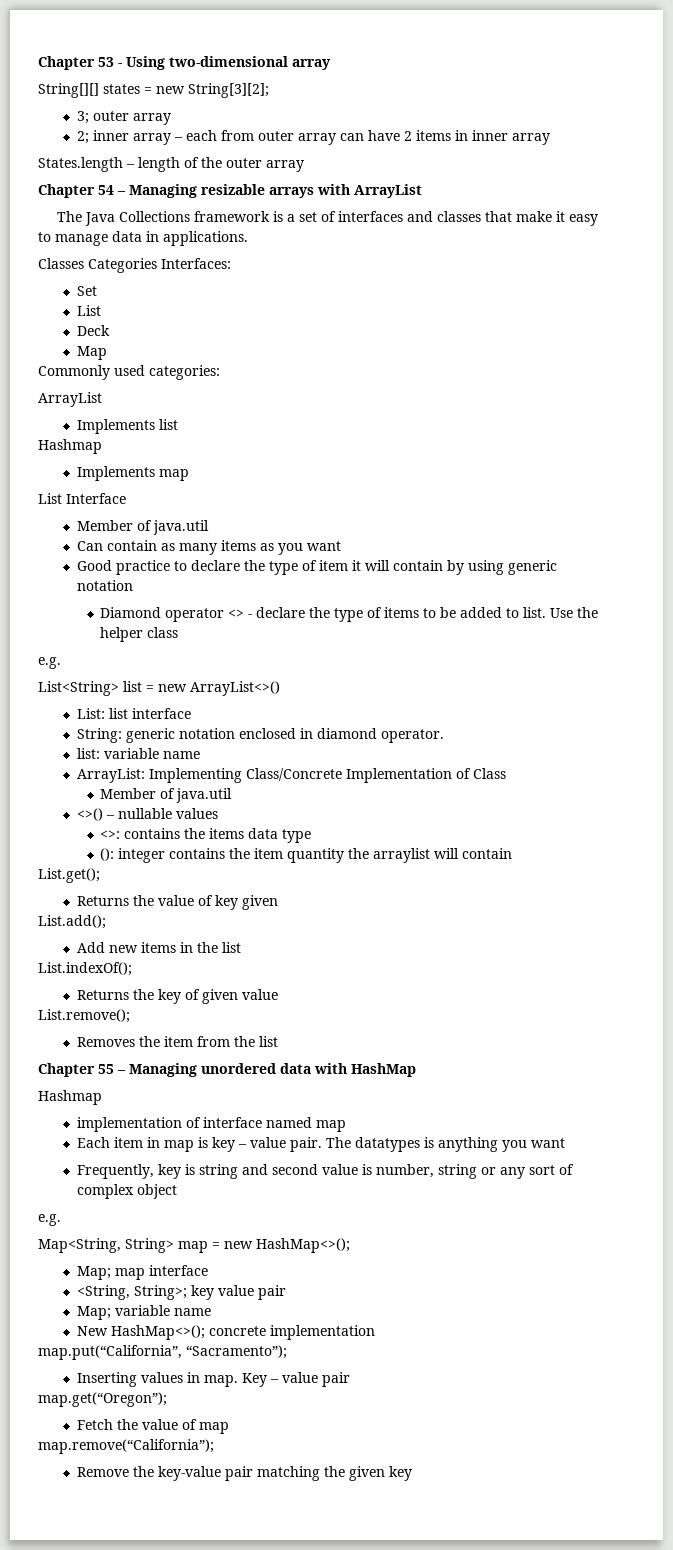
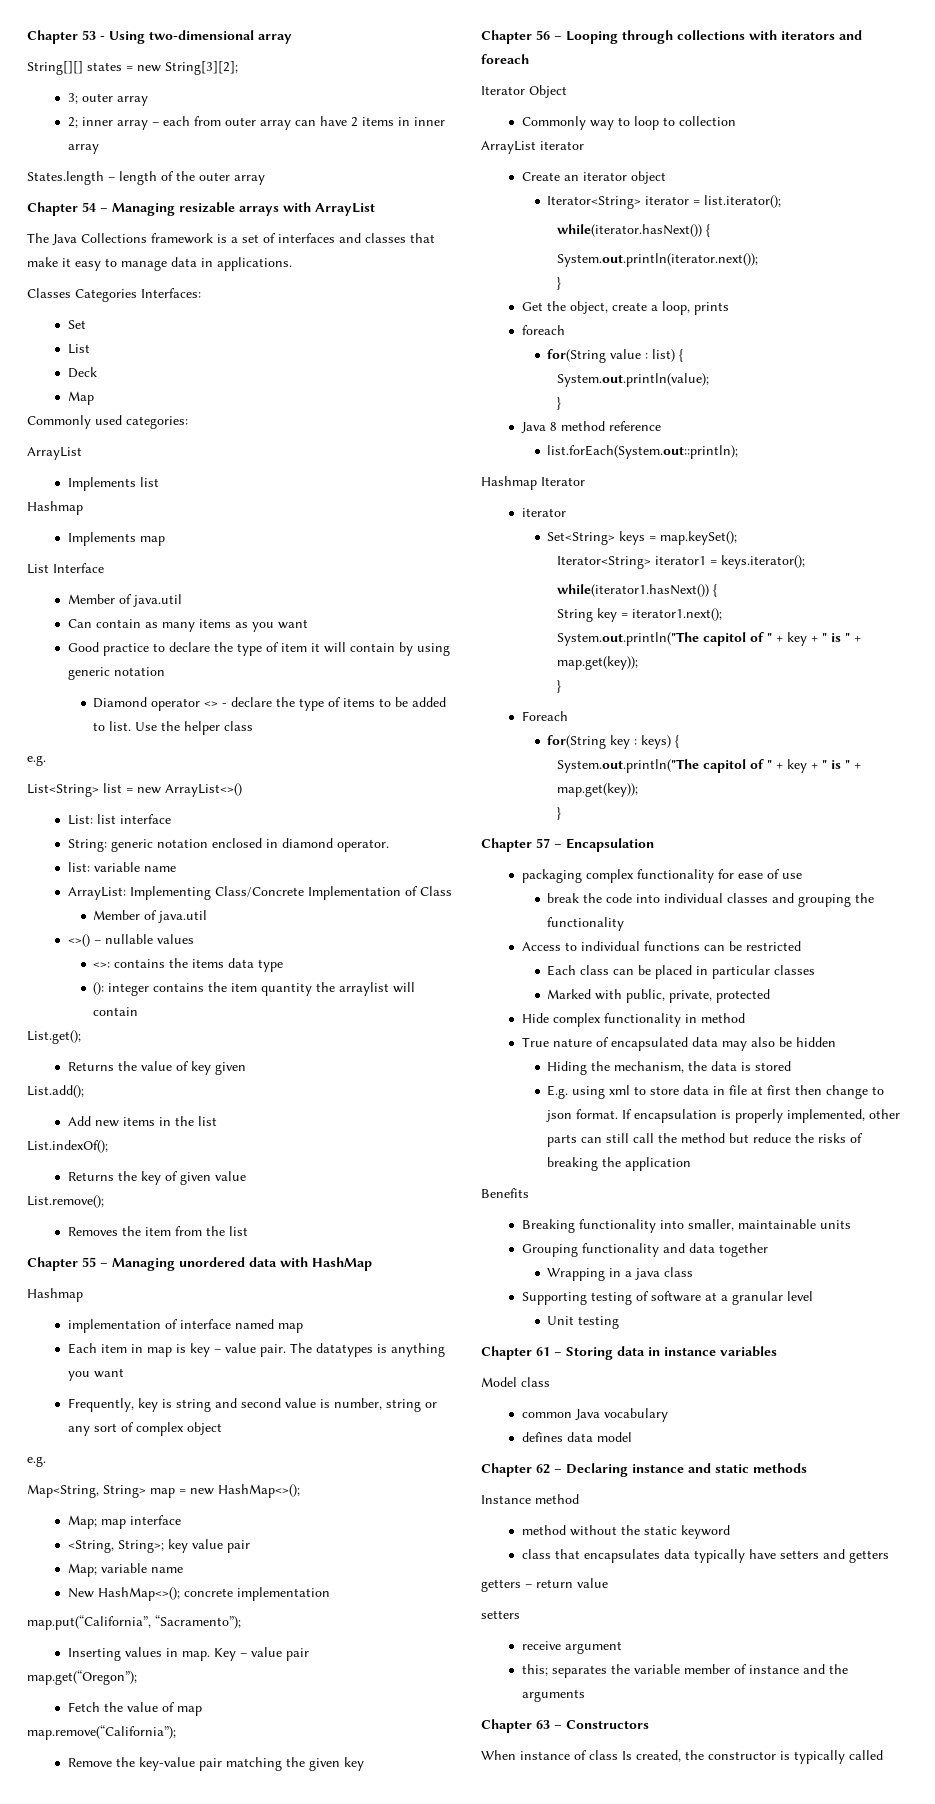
(412, 1473) none -> [481,30,862,44] [481,54,529,64] [481,85,567,98] [521,116,736,130] [481,141,584,154] [521,171,666,184] [547,195,782,209] [557,224,711,237] [557,253,759,267] [557,277,562,290] [521,301,729,315] [521,325,565,335] [547,349,684,363] [557,373,710,387] [557,397,562,410] [520,421,661,433] [547,445,739,459] [481,476,585,490] [521,508,566,517] [547,531,738,545] [557,555,806,569] [557,584,718,597] [557,608,723,622] [557,632,862,646] [557,656,639,670] [557,680,562,693] [521,711,568,721] [547,735,680,749] [557,759,862,773] [557,783,639,797] [557,807,562,820] [481,838,654,852] [521,869,802,883] [547,893,875,907] [547,917,625,931] [521,941,801,951] [547,965,816,979] [547,989,771,1003] [521,1013,745,1027] [521,1037,836,1051] [547,1061,792,1075] [547,1085,885,1099] [546,1109,901,1123] [547,1133,864,1147] [547,1157,692,1171] [481,1188,529,1198] [521,1219,851,1233] [521,1243,768,1257] [547,1267,694,1281] [521,1291,813,1305] [547,1316,620,1329] [481,1346,777,1360] [481,1377,550,1387] [521,1408,668,1422] [521,1432,632,1442] [481,1463,807,1477] [481,1494,579,1504] [521,1525,730,1539] [521,1549,889,1563] [481,1578,608,1592] [481,1610,520,1619] [521,1641,622,1654] [521,1664,848,1678] [521,1689,585,1702] [481,1719,649,1733] [481,1750,883,1764] // Chapter 56 – Looping through collections with iterators and foreach // Iterator Object // Commonly way to loop to collection // ArrayList iterator // Create an iterator object // Iterator<String> iterator = list.iterator(); // while(iterator.hasNext()) { // System.out.println(iterator.next()); // } // Get the object, create a loop, prints // foreach // for(String value : list) { // System.out.println(value); // } // Java 8 method reference // list.forEach(System.out::println); // Hashmap Iterator // iterator // Set<String> keys = map.keySet(); // Iterator<String> iterator1 = keys.iterator(); // while(iterator1.hasNext()) { // String key = iterator1.next(); // System.out.println("The capitol of " + key + " is " + map.get(key)); // } // Foreach // for(String key : keys) { // System.out.println("The capitol of " + key + " is " + map.get(key)); // } // Chapter 57 – Encapsulation // packaging complex functionality for ease of use // break the code into individual classes and grouping the functionality // Access to individual functions can be restricted // Each class can be placed in particular classes // Marked with public, private, protected // Hide complex functionality in method // True nature of encapsulated data may also be hidden // Hiding the mechanism, the data is stored // E.g. using xml to store data in file at first then change to json format. If encapsulation is properly implemented, other parts can still call the method but reduce the risks of breaking the application // Benefits // Breaking functionality into smaller, maintainable units // Grouping functionality and data together // Wrapping in a java class // Supporting testing of software at a granular level // Unit testing // Chapter 61 – Storing data in instance variables // Model class // common Java vocabulary // defines data model // Chapter 62 – Declaring instance and static methods // Instance method // method without the static keyword // class that encapsulates data typically have setters and getters // getters – return value // setters // receive argument // this; separates the variable member of instance and the arguments // Chapter 63 – Constructors // When instance of class Is created, the constructor is typically called

